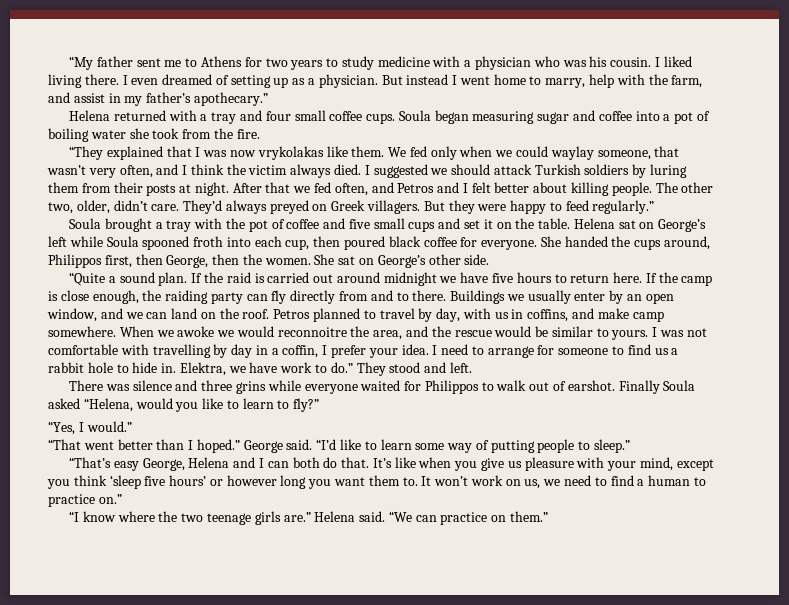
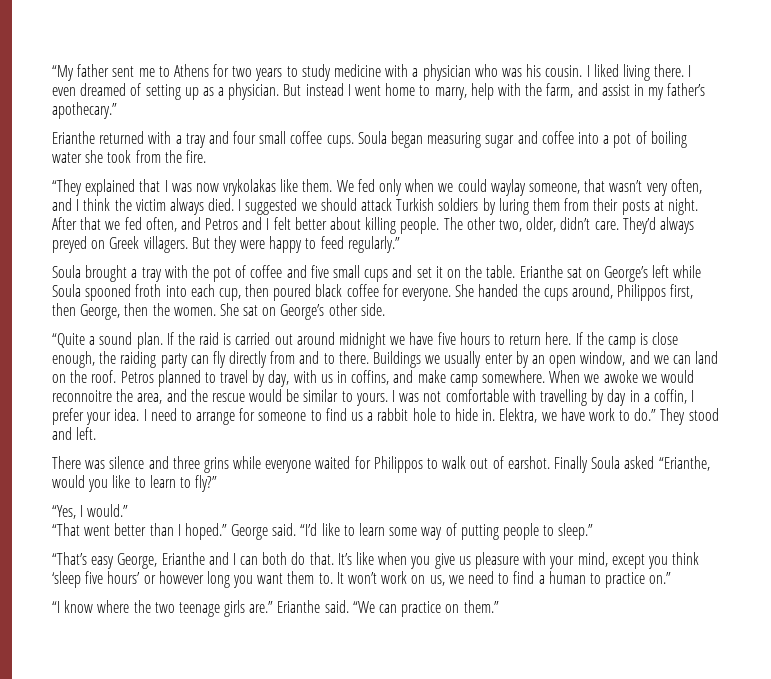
[69,110,111,121] Helena -> [52,131,95,144] Erianthe
[573,218,615,229] Helena -> [519,265,563,278] Erianthe
[83,398,133,412] “Helena, -> [658,456,710,471] “Erianthe,
[188,457,230,468] Helena -> [161,552,205,565] Erianthe
[314,511,356,522] Helena -> [277,600,321,613] Erianthe

